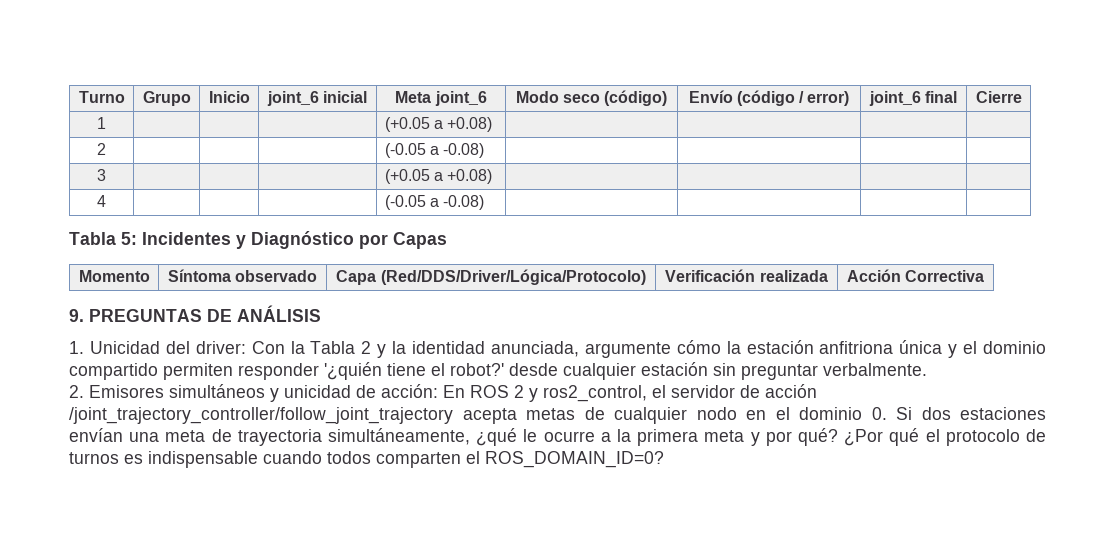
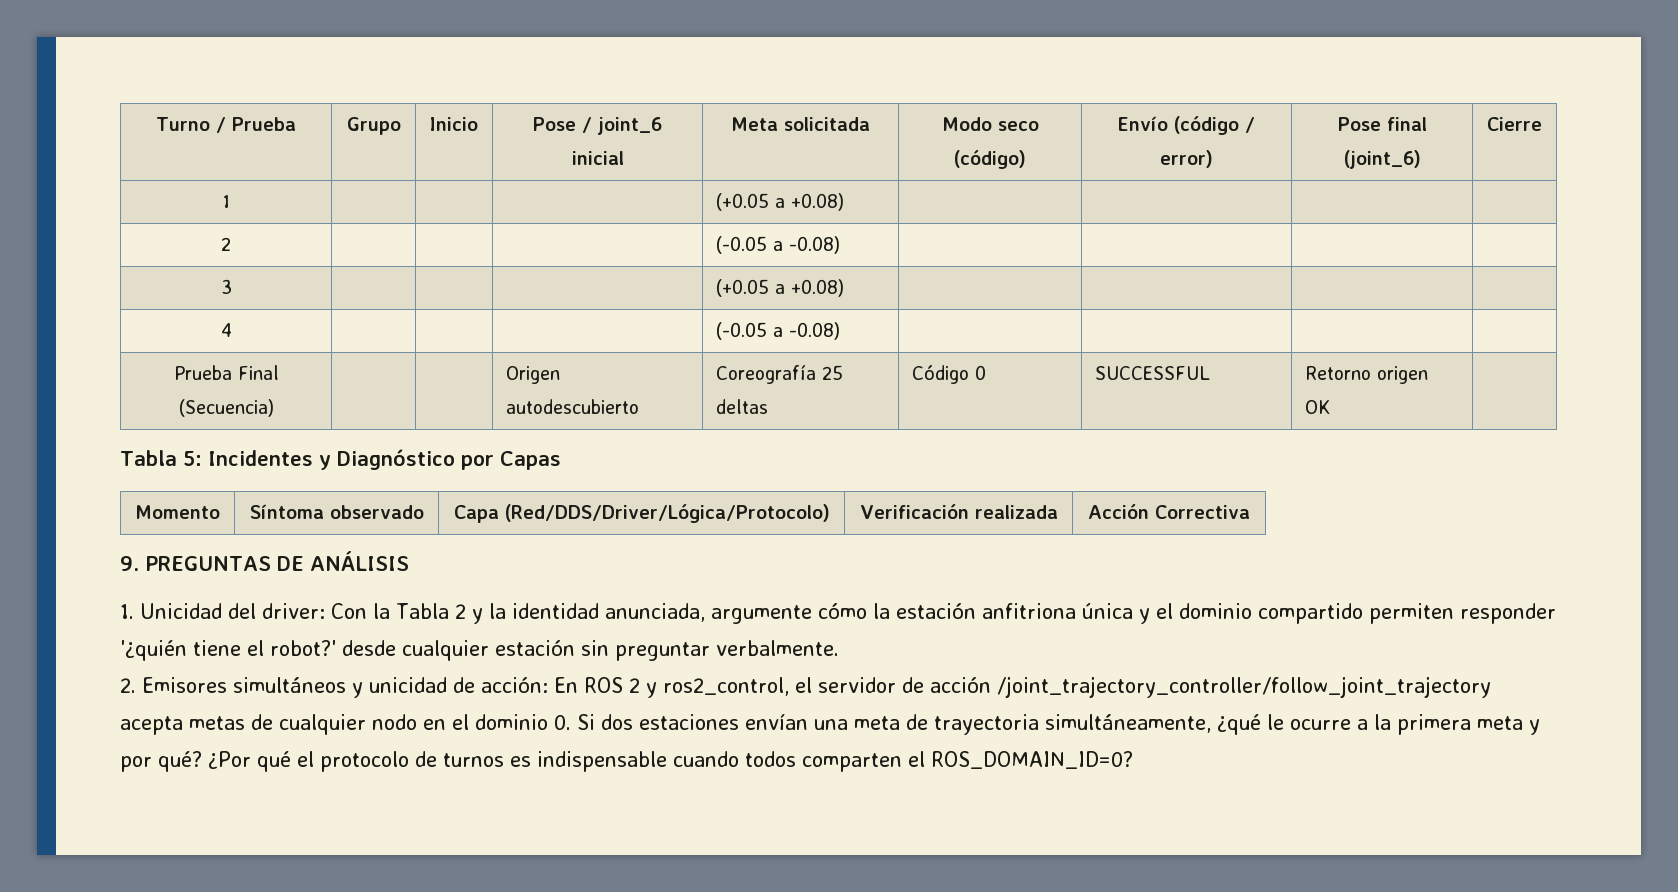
(125, 97) none -> [215,117,296,133] / Prueba
(250, 97) none -> [533,117,592,133] Pose /
[434,91,487,106] joint_6 -> [784,117,870,131] solicitada
[868,91,921,106] joint_6 -> [1337,117,1381,131] Pose
(958, 97) none -> [1343,150,1421,169] (joint_6)
(485, 202) none -> [173,365,279,380] [178,399,274,417] [506,366,561,384] [506,399,640,414] [716,365,844,384] [716,399,769,414] [912,365,987,384] [1095,366,1211,380] [1305,366,1429,384] [1305,400,1332,414] // Prueba Final (Secuencia) | | | Origen autodescubierto | Coreografía 25 deltas | Código 0 | SUCCESSFUL | Retorno origen OK |

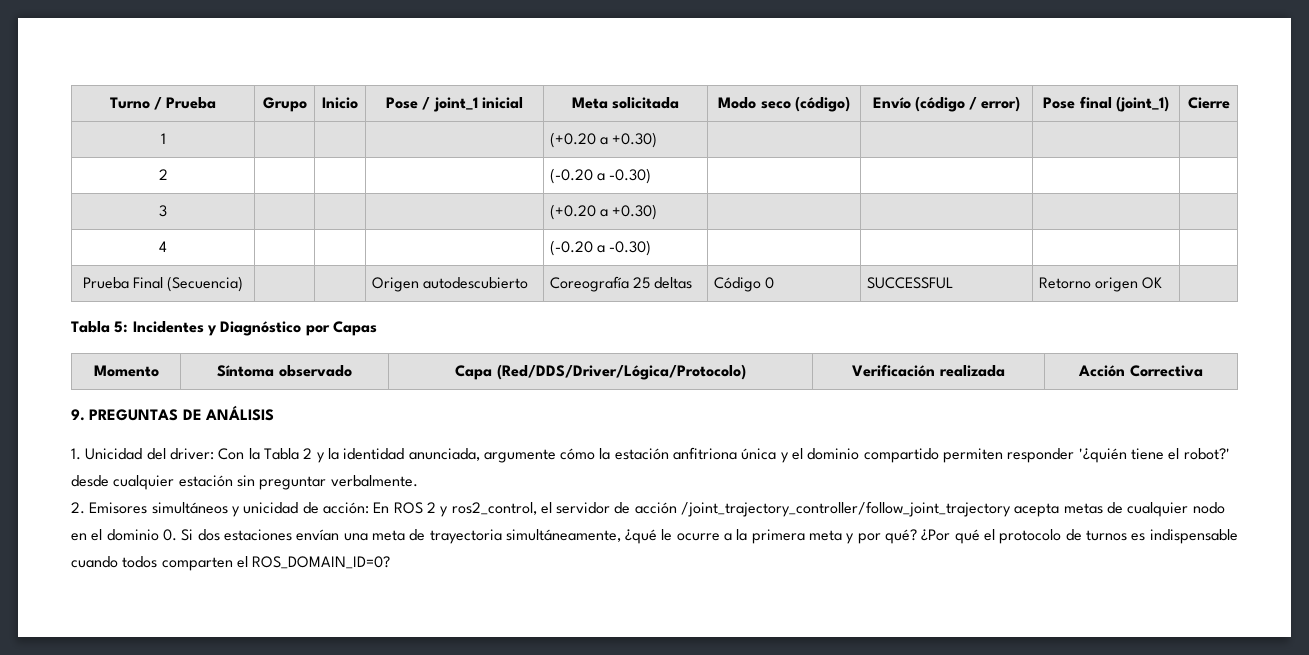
[598,117,662,135] joint_6 -> [432,97,478,112] joint_1
[1343,150,1421,169] (joint_6) -> [1115,96,1169,112] (joint_1)
[716,193,845,211] [221,237,231,251] [716,236,841,254] [220,279,232,294] [716,279,845,297] [220,323,232,337] [716,322,841,340] (+0.05 a +0.08) | | | | // 2 | | | | (-0.05 a -0.08) | | | | // 3 | | | | (+0.05 a +0.08) | | | | // 4 | | | | (-0.05 a -0.08) -> [549,132,658,148] [158,169,168,180] [549,168,652,184] [159,205,167,217] [549,204,658,220] [159,241,167,252] [549,240,652,256] (+0.20 a +0.30) | | | | // 2 | | | | (-0.20 a -0.30) | | | | // 3 | | | | (+0.20 a +0.30) | | | | // 4 | | | | (-0.20 a -0.30)

